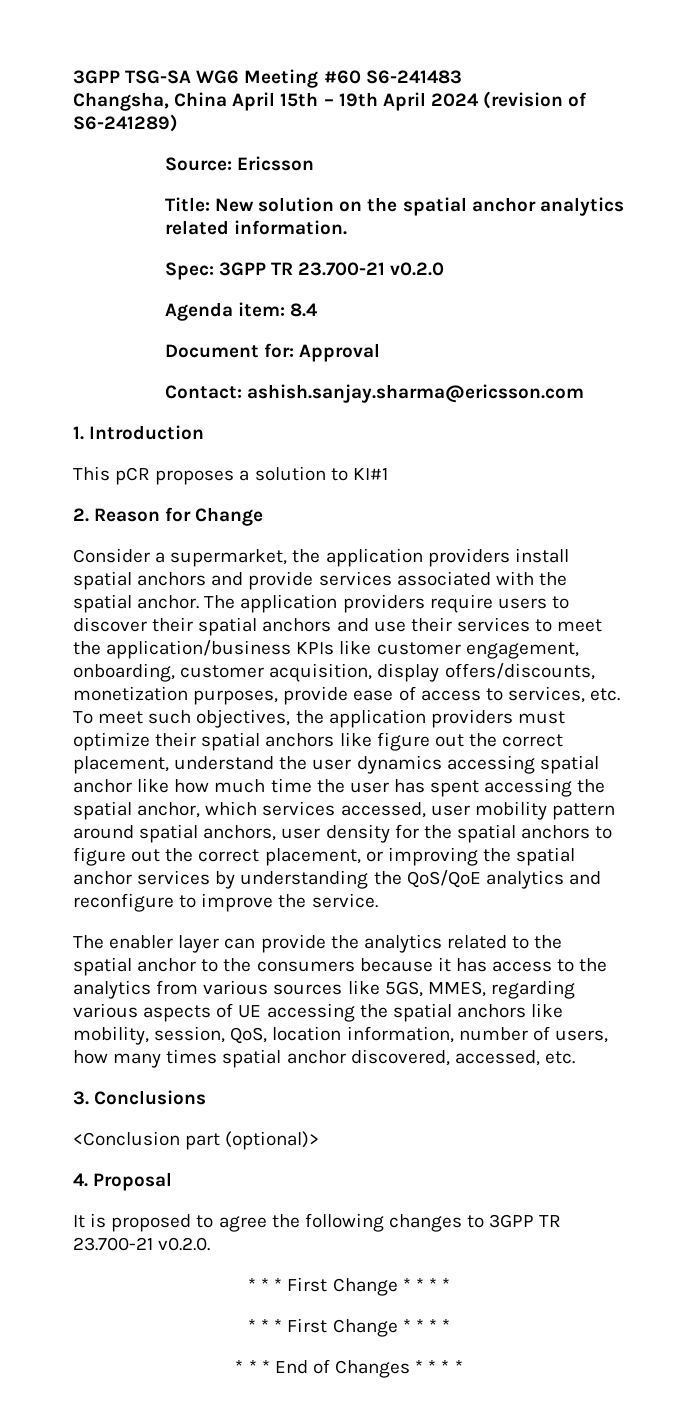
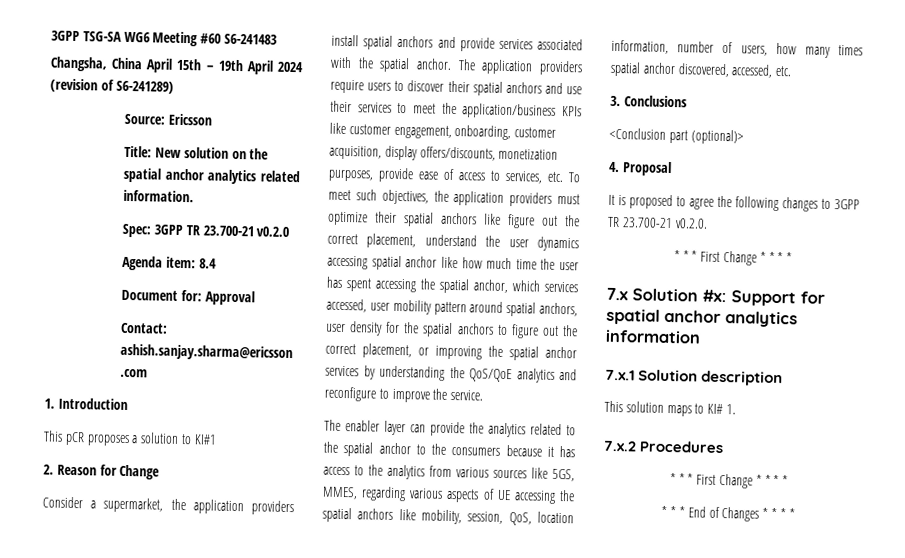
(451, 1284) none -> [606,287,825,307] [606,308,798,328] [605,329,701,344] [605,369,784,387] [604,400,736,417] [603,440,725,454] // 7.x Solution #x: Support for spatial anchor analytics information // 7.x.1 Solution description // This solution maps to KI# 1. // 7.x.2 Procedures

